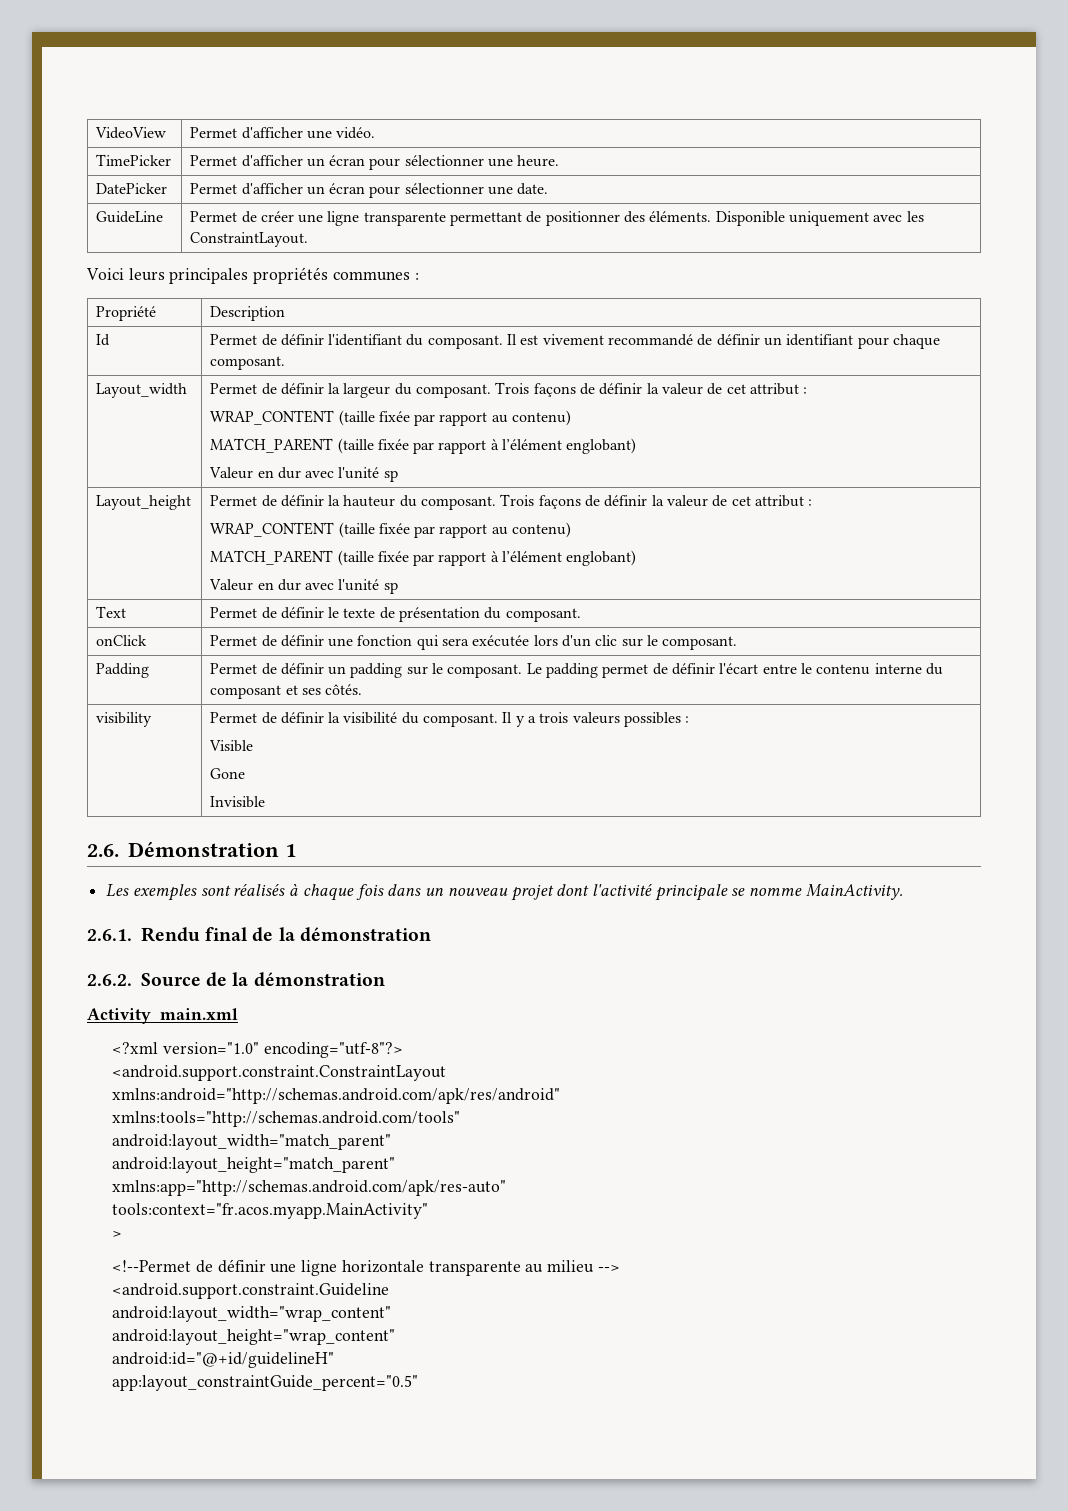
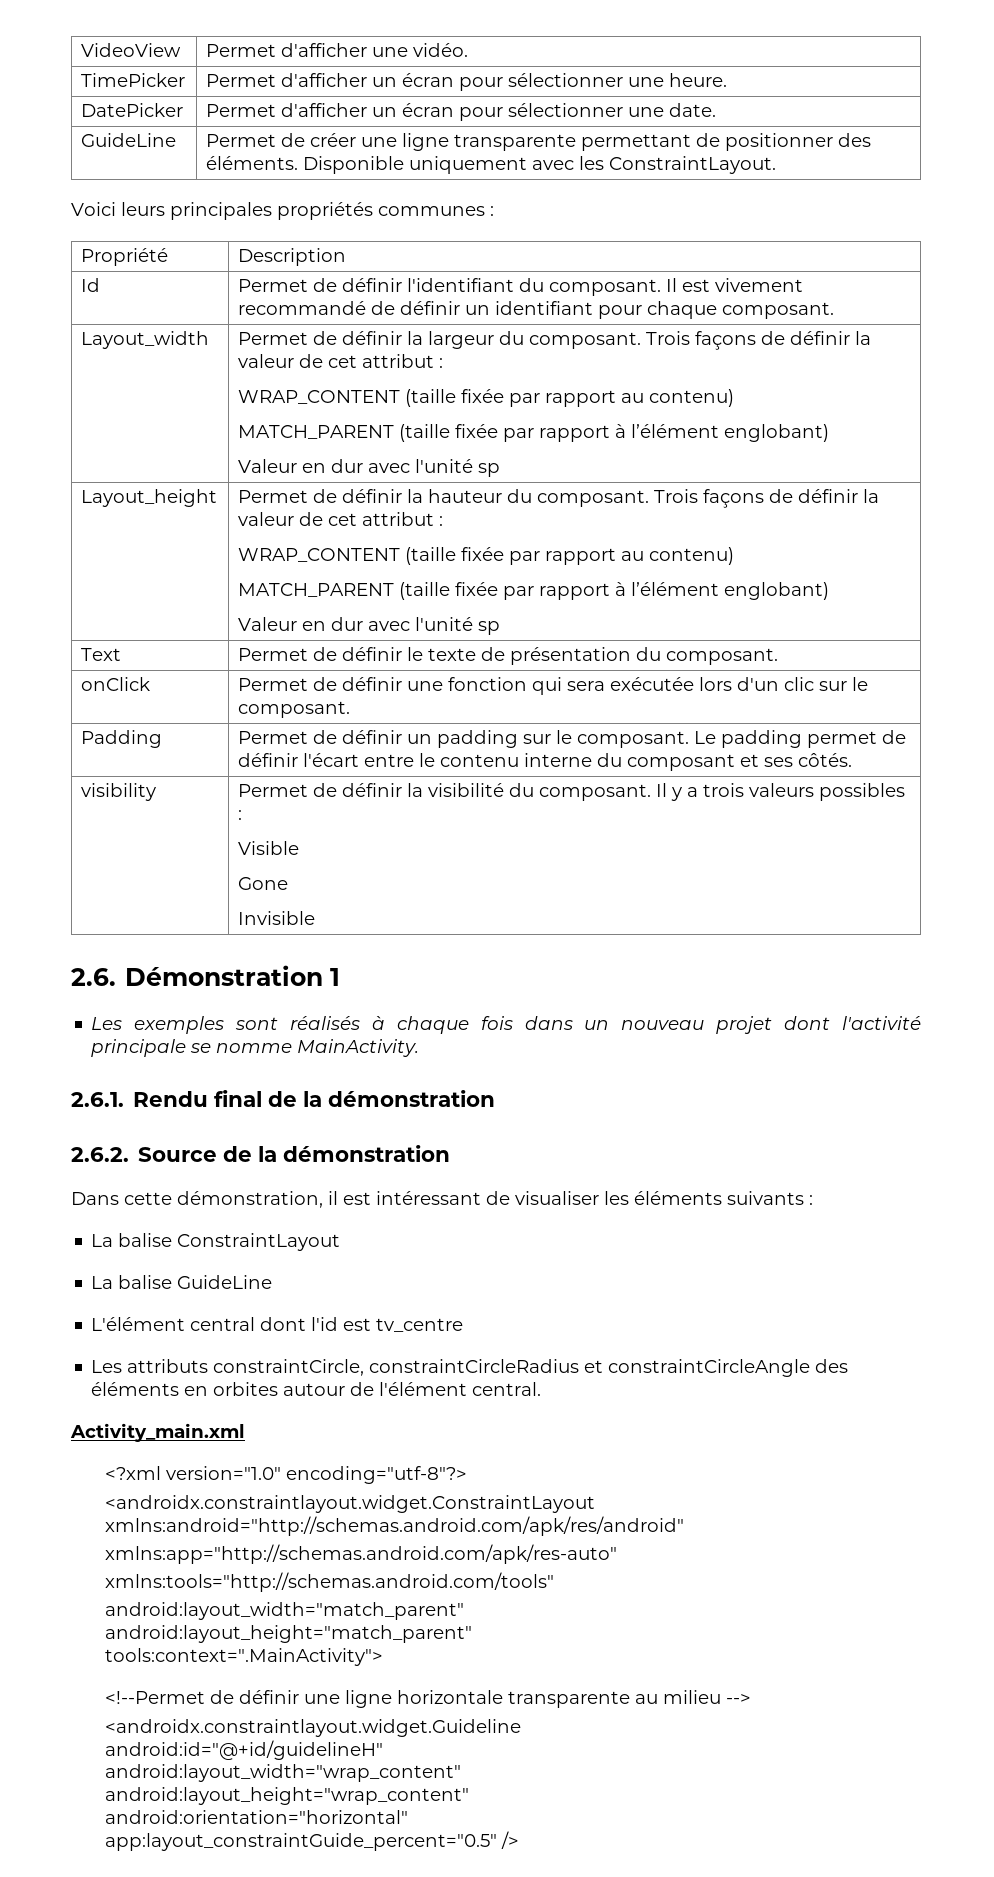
(385, 979) none -> [71,1191,813,1208] [91,1233,341,1251] [91,1275,273,1289] [91,1317,464,1332] [91,1359,849,1377] [91,1382,542,1396] // Dans cette démonstration, il est intéressant de visualiser les éléments suivants : // La balise ConstraintLayout // La balise GuideLine // L'élément central dont l'id est tv_centre // Les attributs constraintCircle, constraintCircleRadius et constraintCircleAngle des éléments en orbites autour de l'élément central.
[112,1065,447,1081] [112,1088,561,1104] <android.support.constraint.ConstraintLayout // xmlns:android="http://schemas.android.com/apk/res/android" -> [105,1495,596,1513] [105,1516,685,1536] [105,1544,618,1564] <androidx.constraintlayout.widget.ConstraintLayout xmlns:android="http://schemas.android.com/apk/res/android" // xmlns:app="http://schemas.android.com/apk/res-auto"
[112,1180,507,1196] [112,1203,429,1219] [112,1231,123,1238] xmlns:app="http://schemas.android.com/apk/res-auto" // tools:context="fr.acos.myapp.MainActivity" // > -> [105,1648,384,1666] tools:context=".MainActivity">
[112,1283,390,1299] <android.support.constraint.Guideline -> [105,1719,522,1737] [105,1740,384,1760] <androidx.constraintlayout.widget.Guideline // android:id="@+id/guidelineH"
[112,1352,335,1368] android:id="@+id/guidelineH" -> [105,1810,409,1824] android:orientation="horizontal"
(419, 1383) none -> [501,1831,520,1849] />

